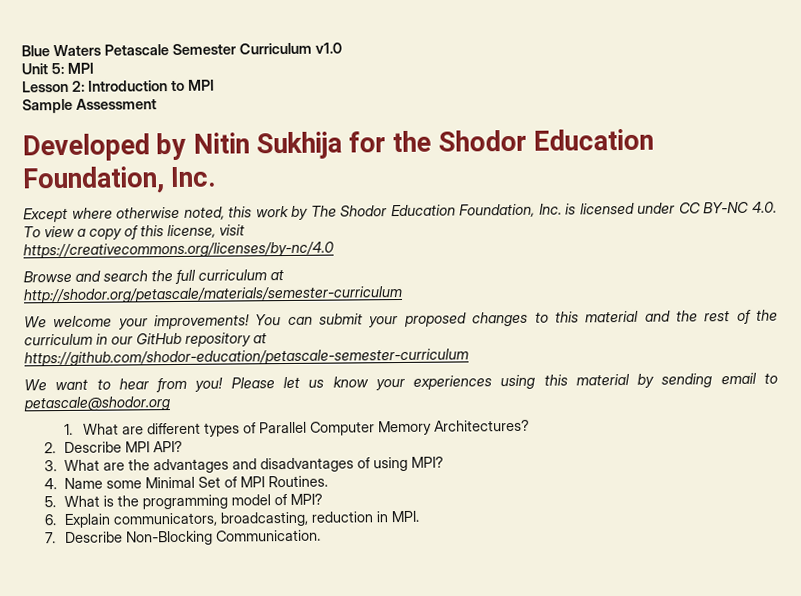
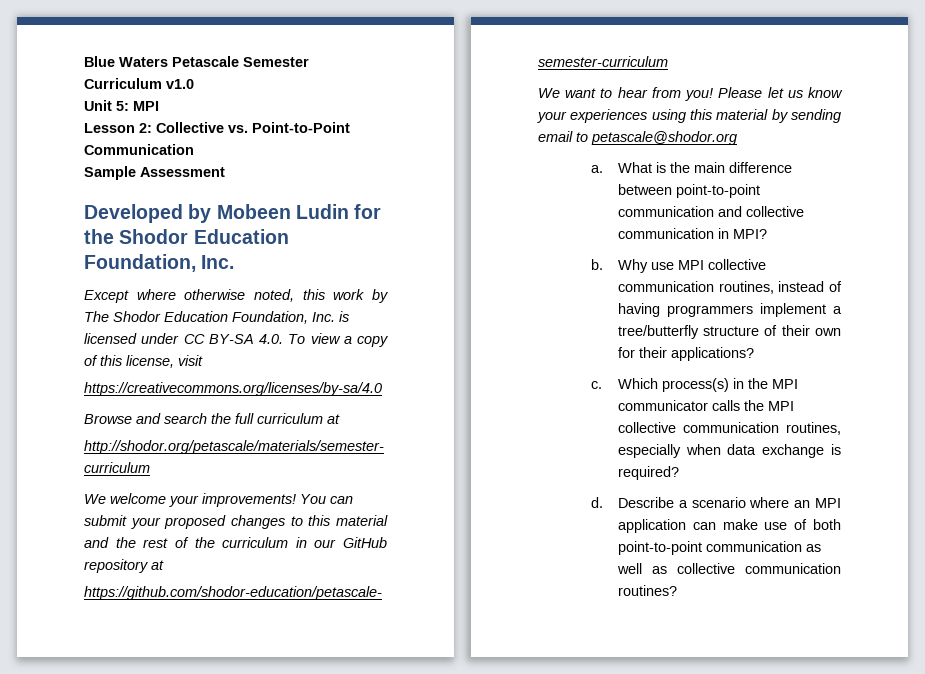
[88,79,215,92] Introduction to MPI -> [156,122,350,133] [84,144,194,155] Collective vs. Point-to-Point Communication
[192,131,342,160] Nitin Sukhija -> [216,204,349,219] Mobeen Ludin
[703,201,750,214] BY-NC -> [208,334,254,344] BY-SA
[23,241,335,259] https://creativecommons.org/licenses/by-nc/4.0 -> [84,382,382,396] https://creativecommons.org/licenses/by-sa/4.0
[63,419,531,437] [44,440,183,454] [44,456,444,474] [44,475,328,490] [44,493,323,510] [44,510,419,529] [45,529,321,546] 1. What are different types of Parallel Computer Memory Architectures? // 2. Describe MPI API? // 3. What are the advantages and disadvantages of using MPI? // 4. Name some Minimal Set of MPI Routines. // 5. What is the programming model of MPI? // 6. Explain communicators, broadcasting, reduction in MPI. // 7. Describe Non-Blocking Communication. -> [591,162,792,173] [617,184,760,198] [617,206,804,217] [617,228,767,239] [591,259,766,273] [617,281,842,294] [617,303,842,317] [617,325,841,339] [617,347,754,361] [591,378,798,392] [617,400,794,411] [617,422,841,435] [617,444,841,458] [617,466,679,480] [591,497,841,508] [617,519,841,533] [617,541,821,555] [616,563,841,574] [617,585,677,596] a. What is the main difference between point-to-point communication and collective communication in MPI? // b. Why use MPI collective communication routines, instead of having programmers implement a tree/butterfly structure of their own for their applications? // c. Which process(s) in the MPI communicator calls the MPI collective communication routines, especially when data exchange is required? // d. Describe a scenario where an MPI application can make use of both point-to-point communication as well as collective communication routines?

